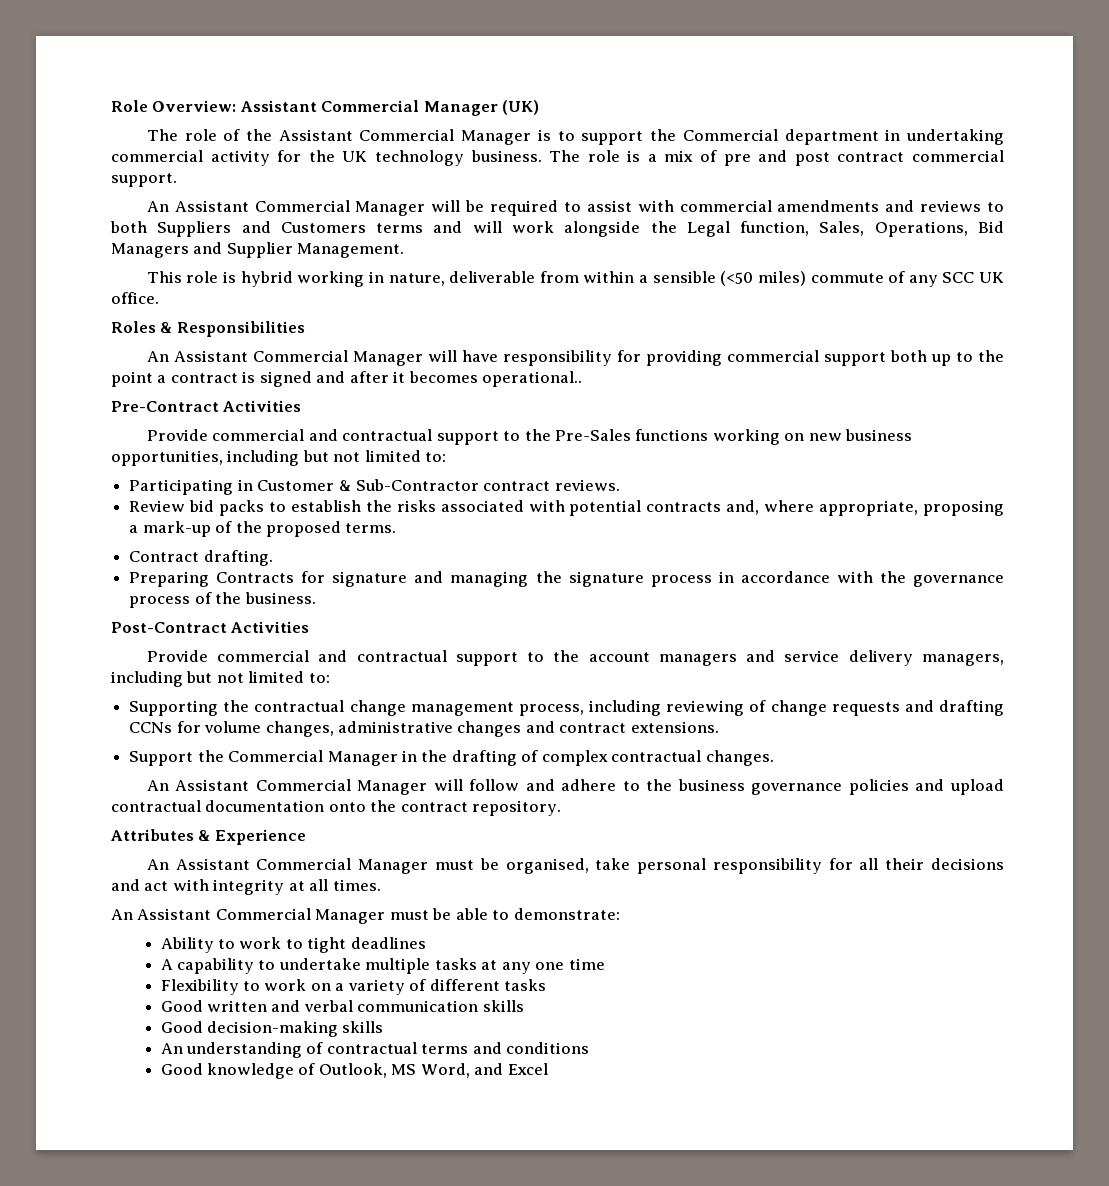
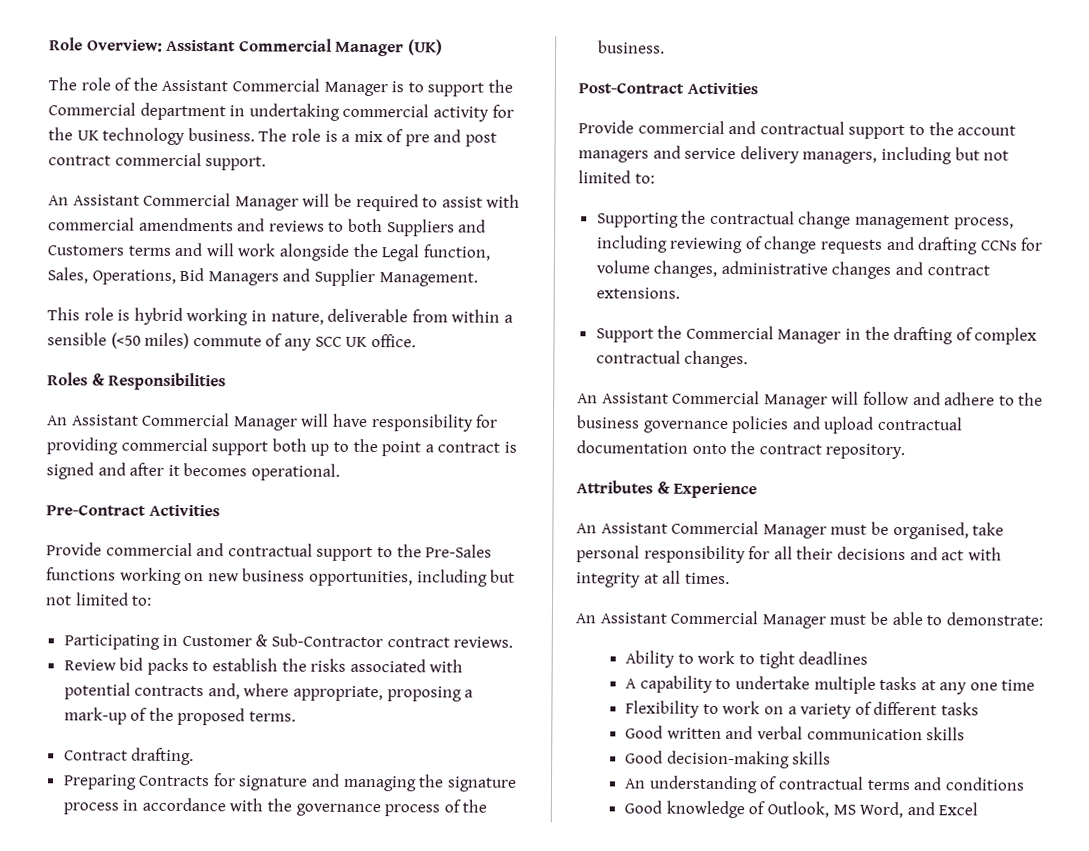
[482,371,583,387] operational.. -> [250,463,340,481] operational.

